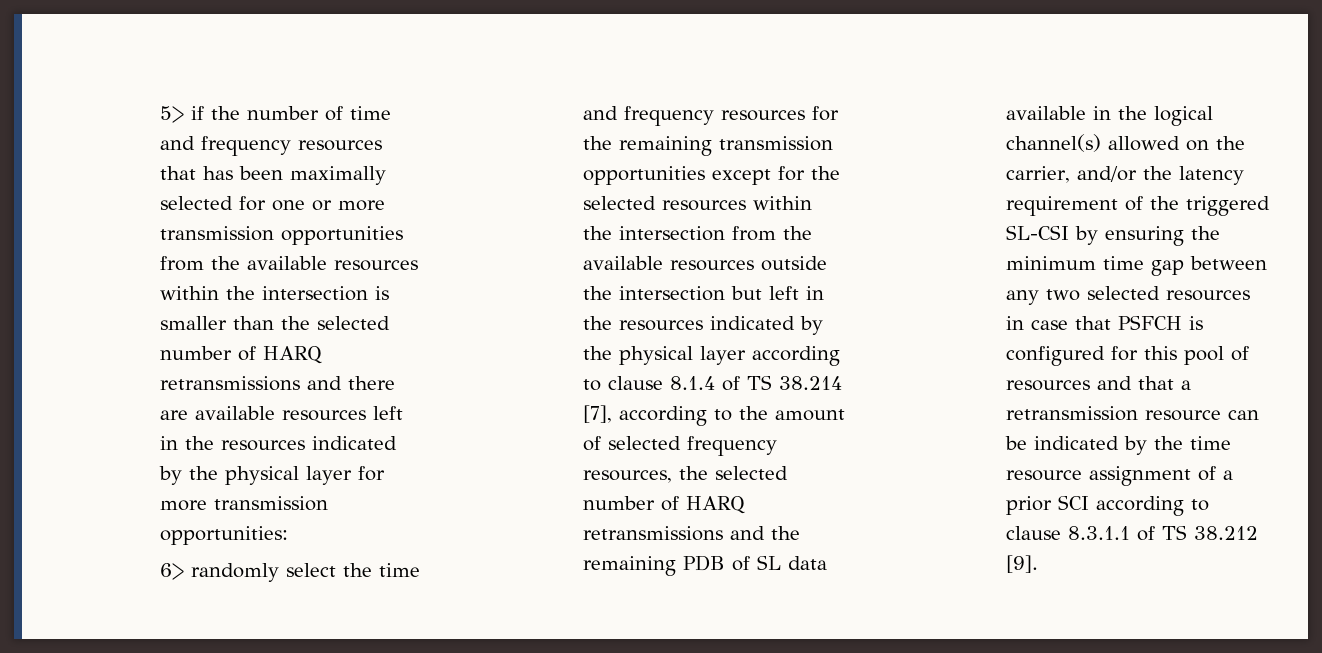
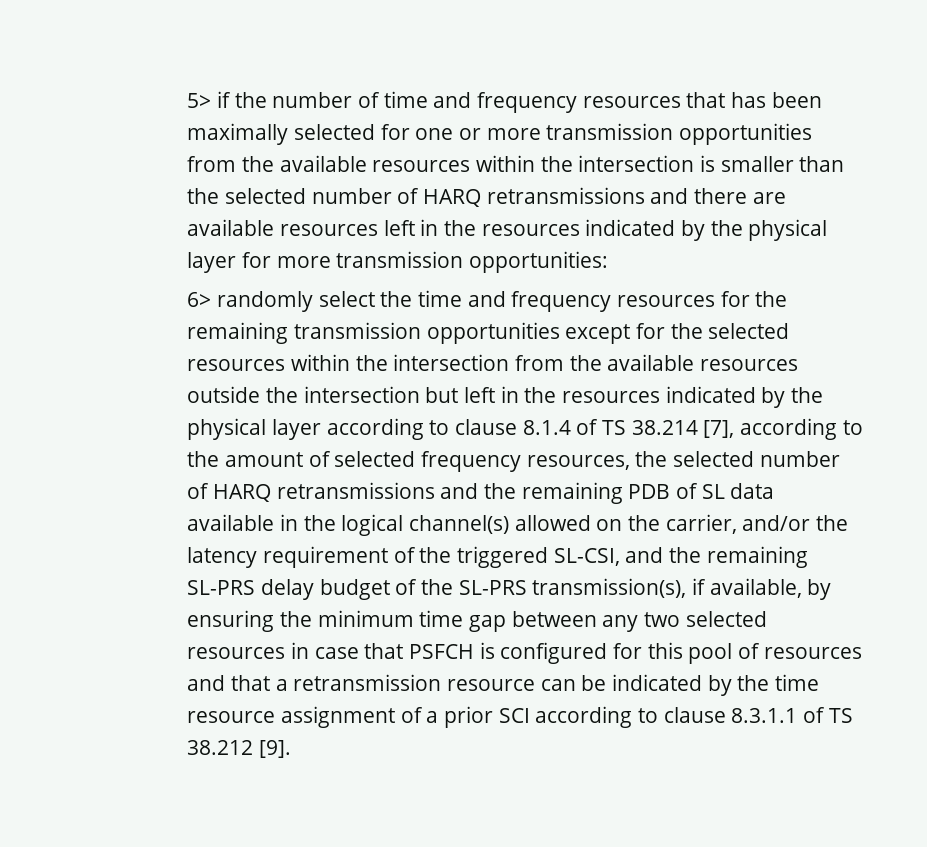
[1005,225,1069,240] SL-CSI -> [553,546,808,568] [187,578,802,600] SL-CSI, and the remaining SL-PRS delay budget of the SL-PRS transmission(s), if available,

